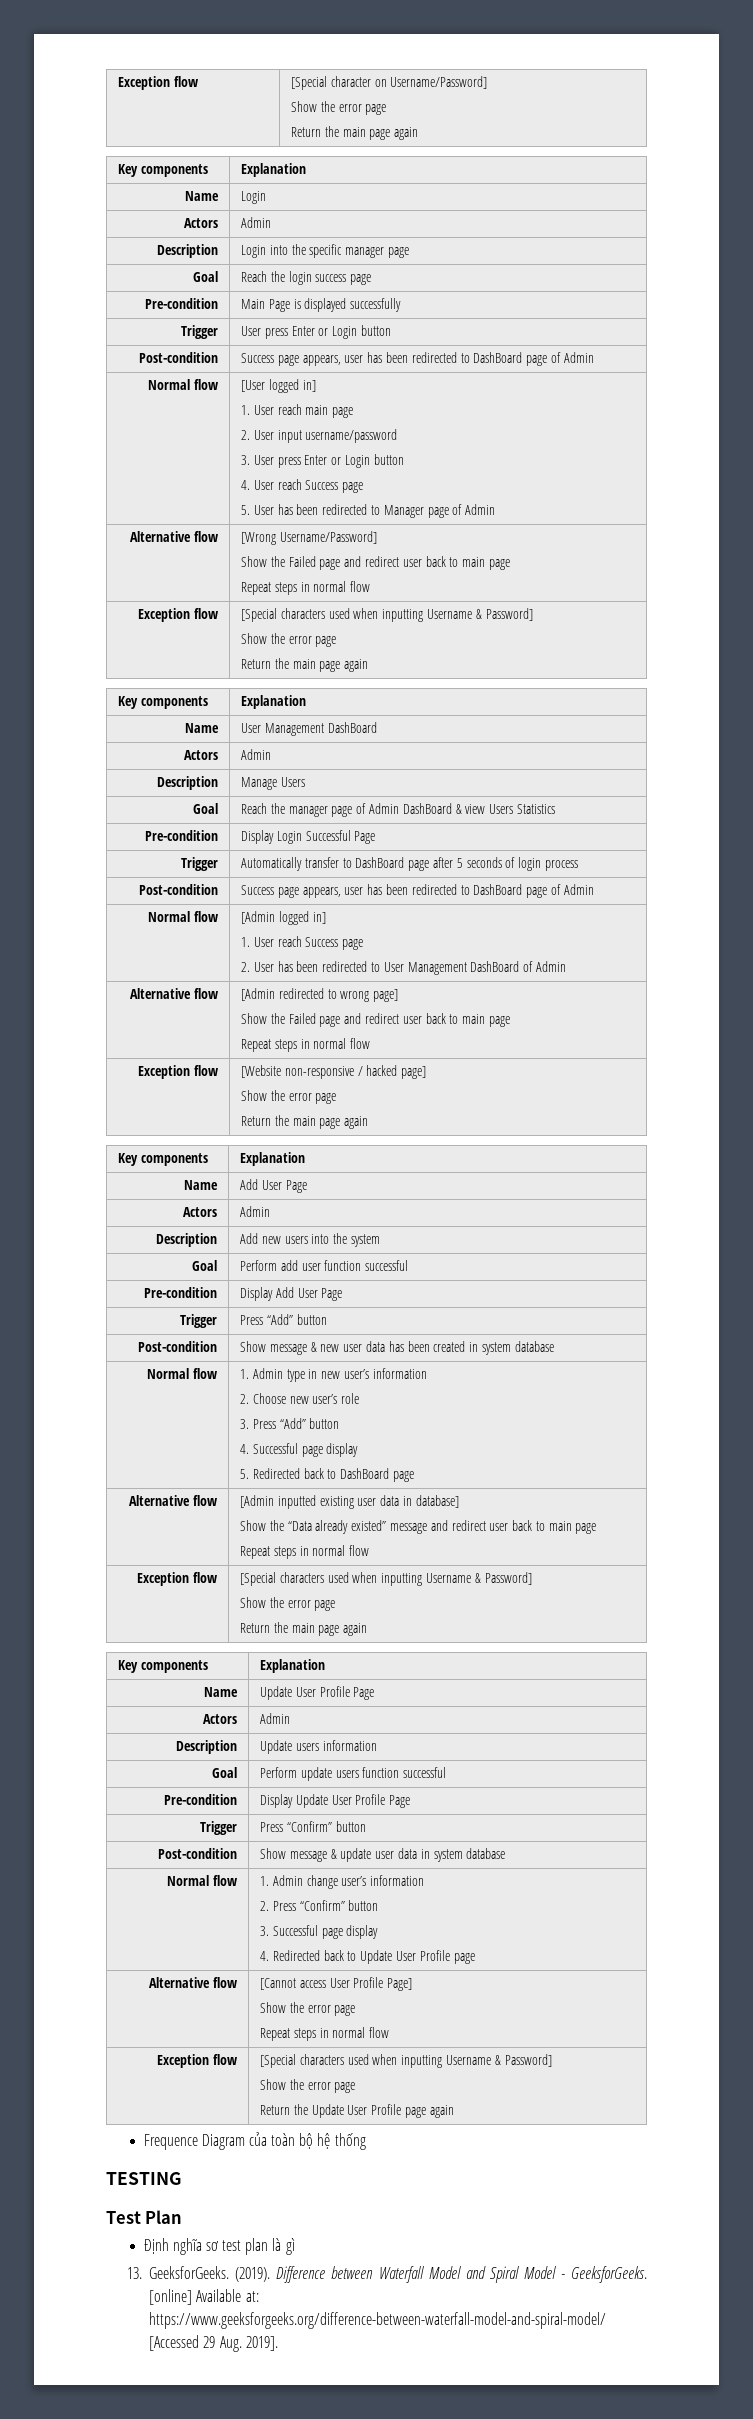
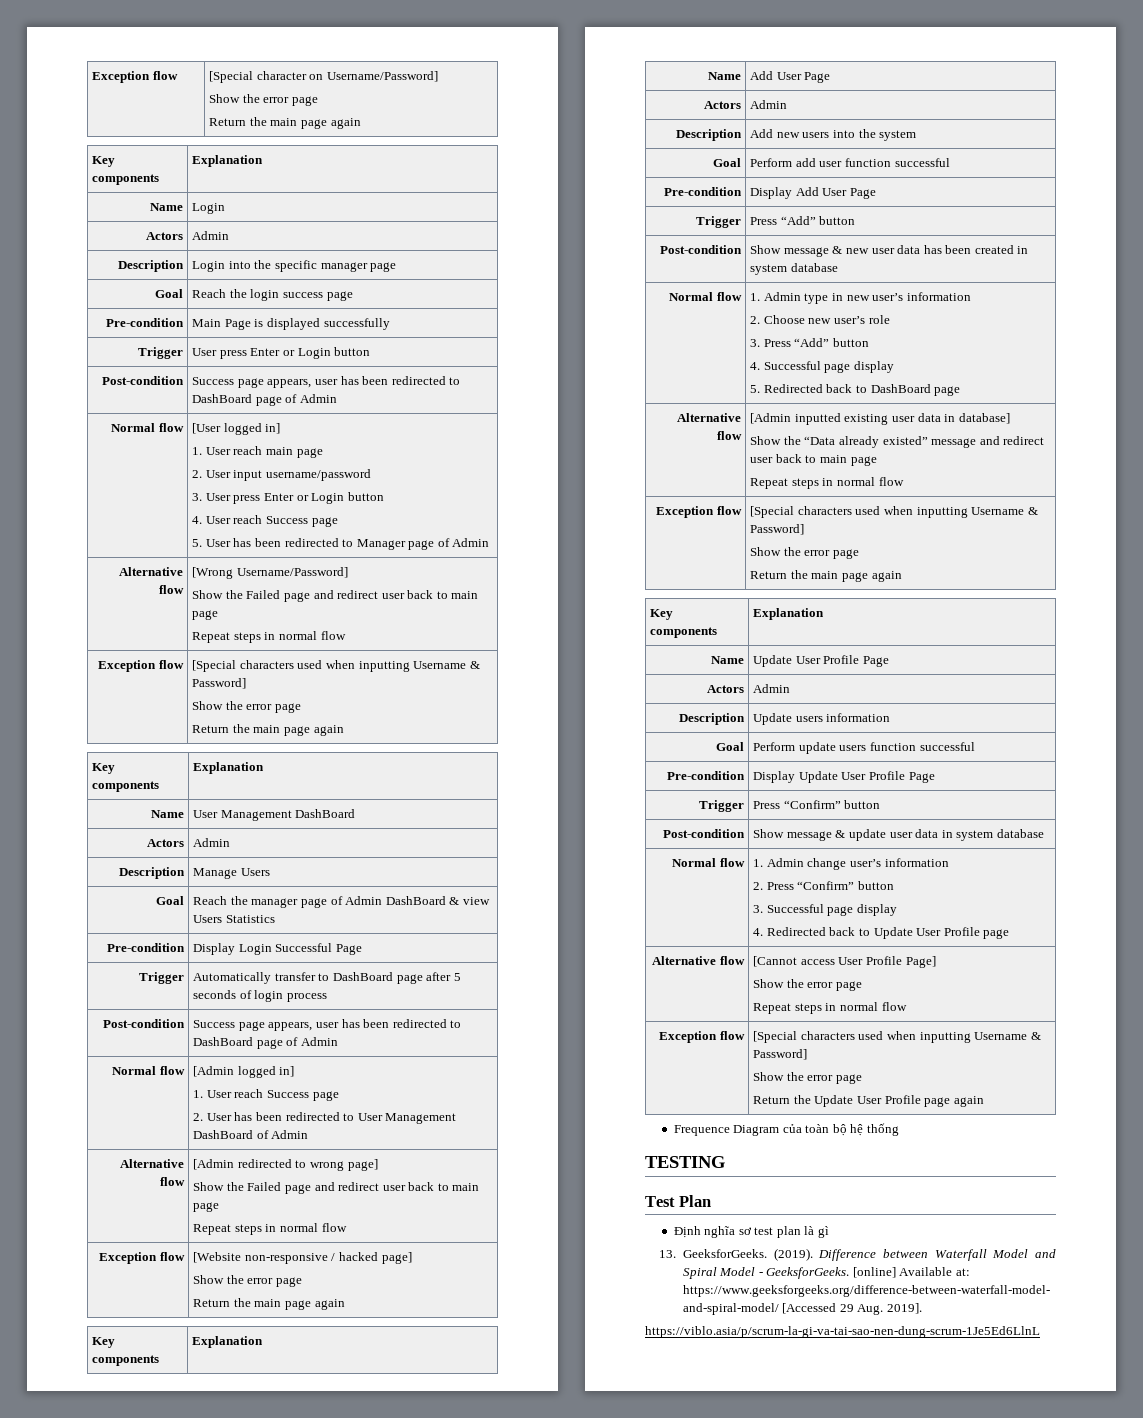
(278, 2343) none -> [645,1326,1040,1338] // https://viblo.asia/p/scrum-la-gi-va-tai-sao-nen-dung-scrum-1Je5Ed6LlnL

